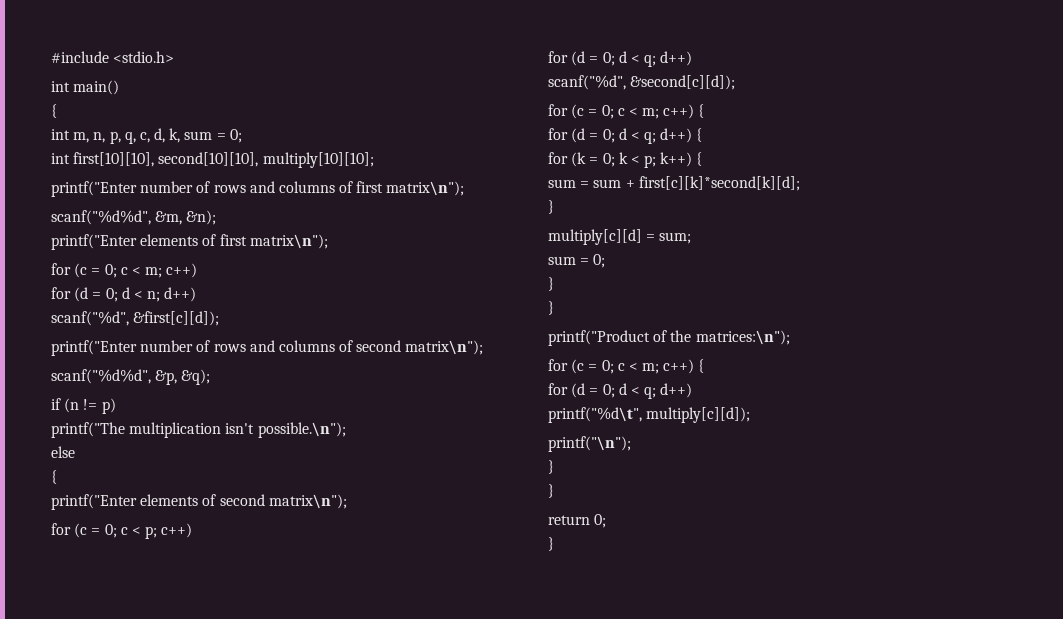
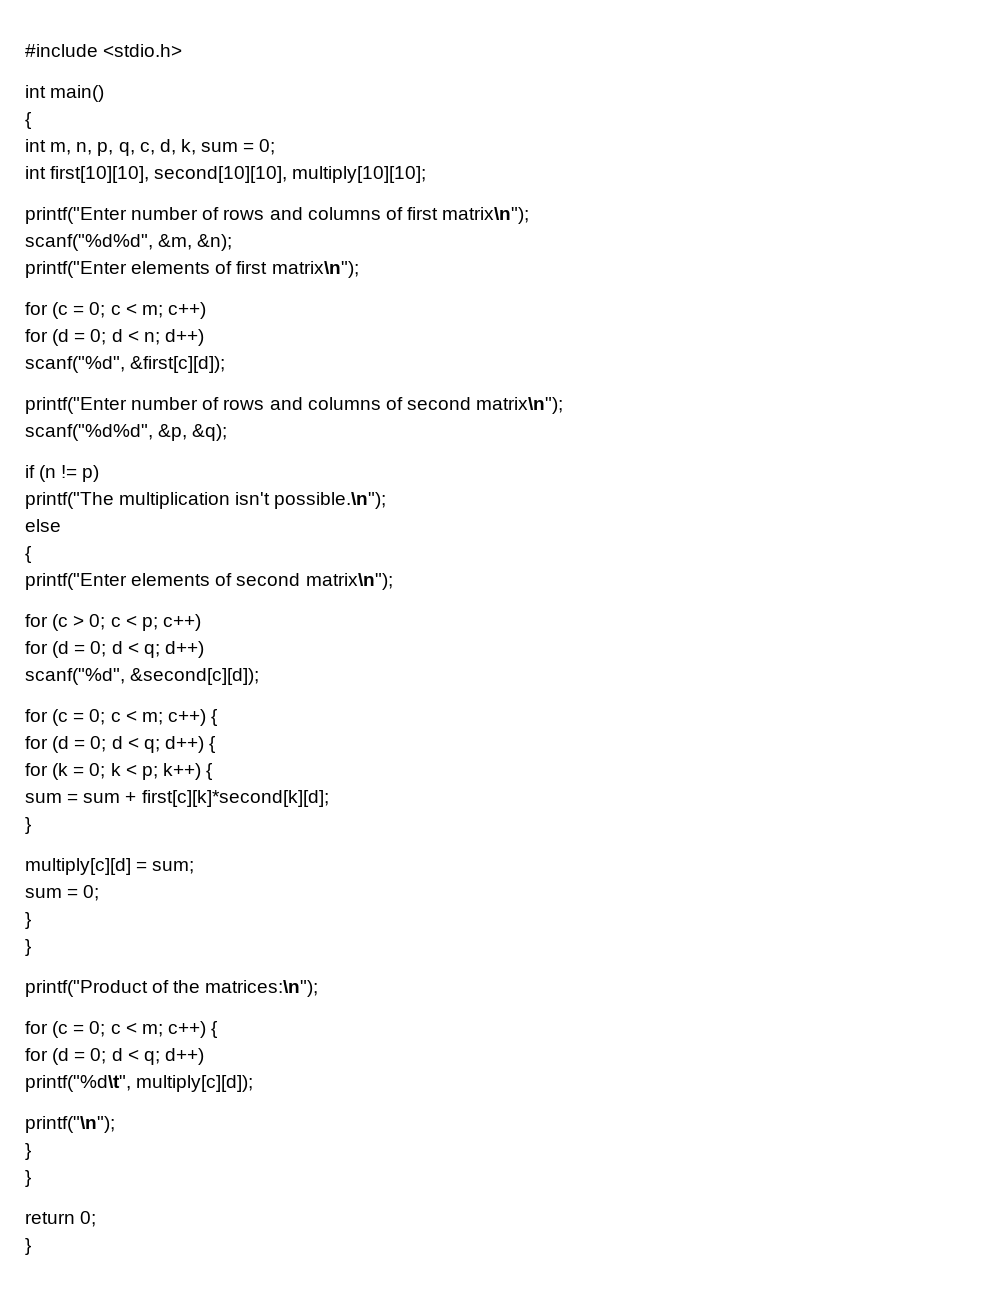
[91,528,101,535] = -> [73,615,85,627] >

